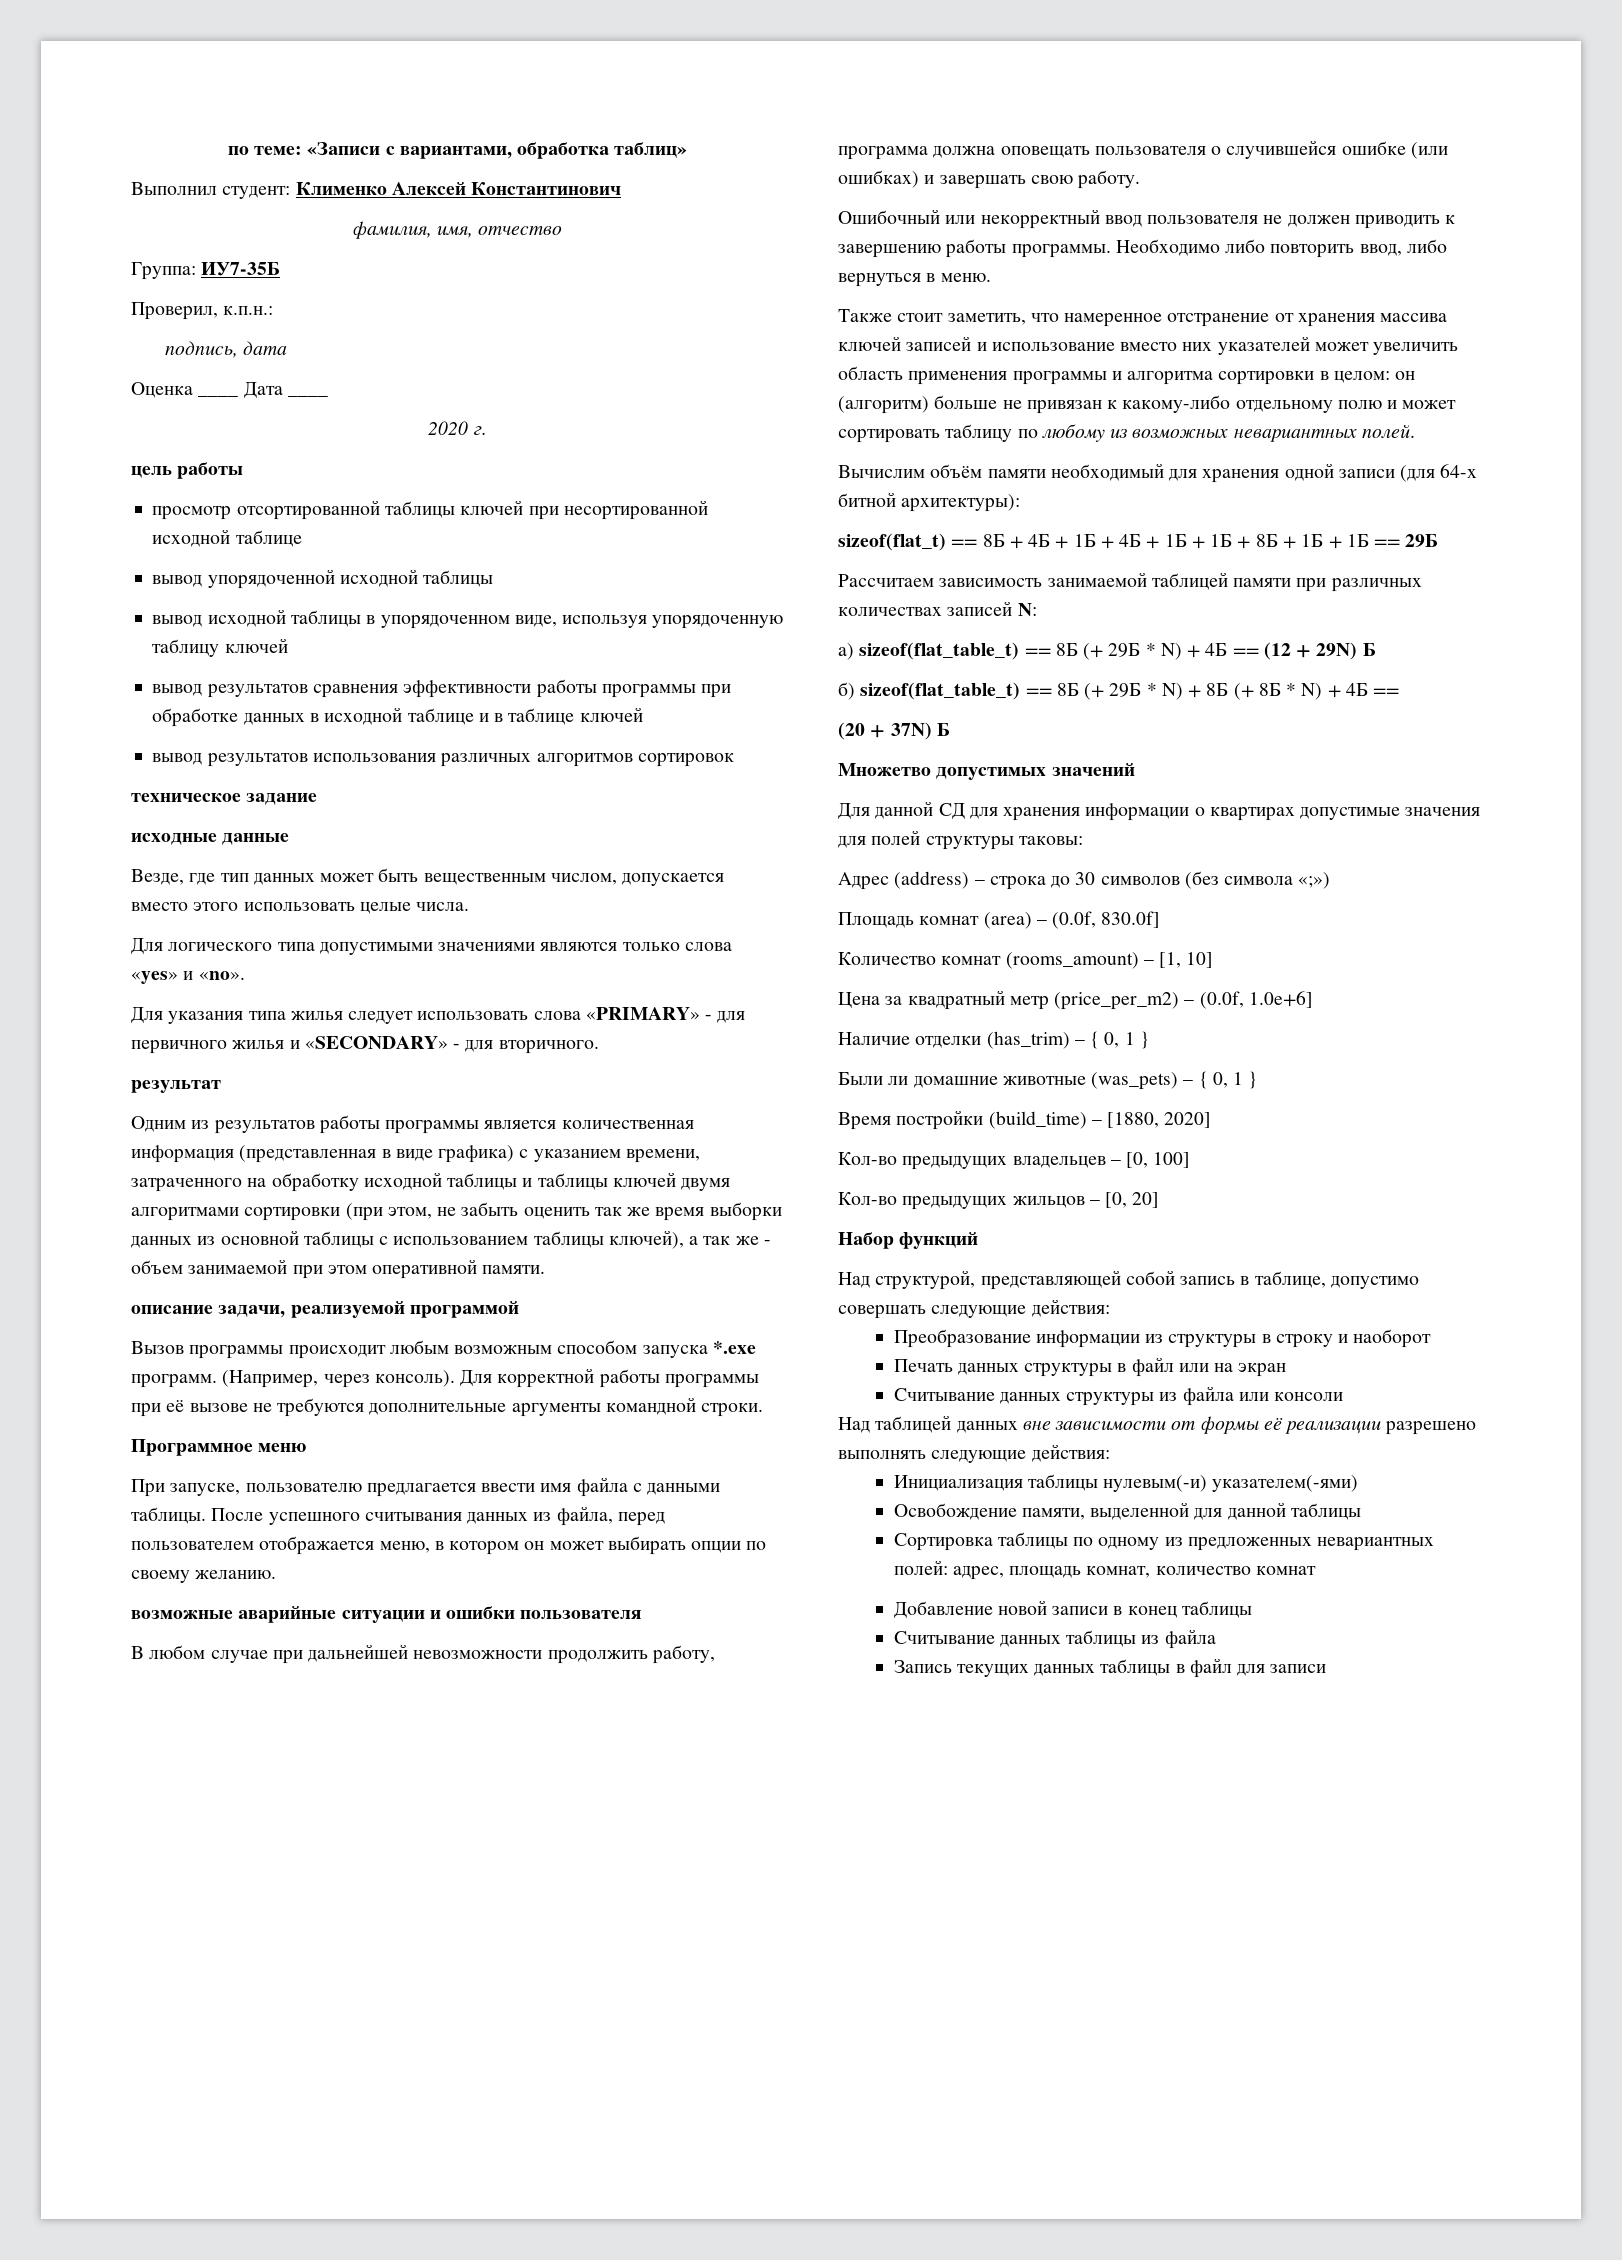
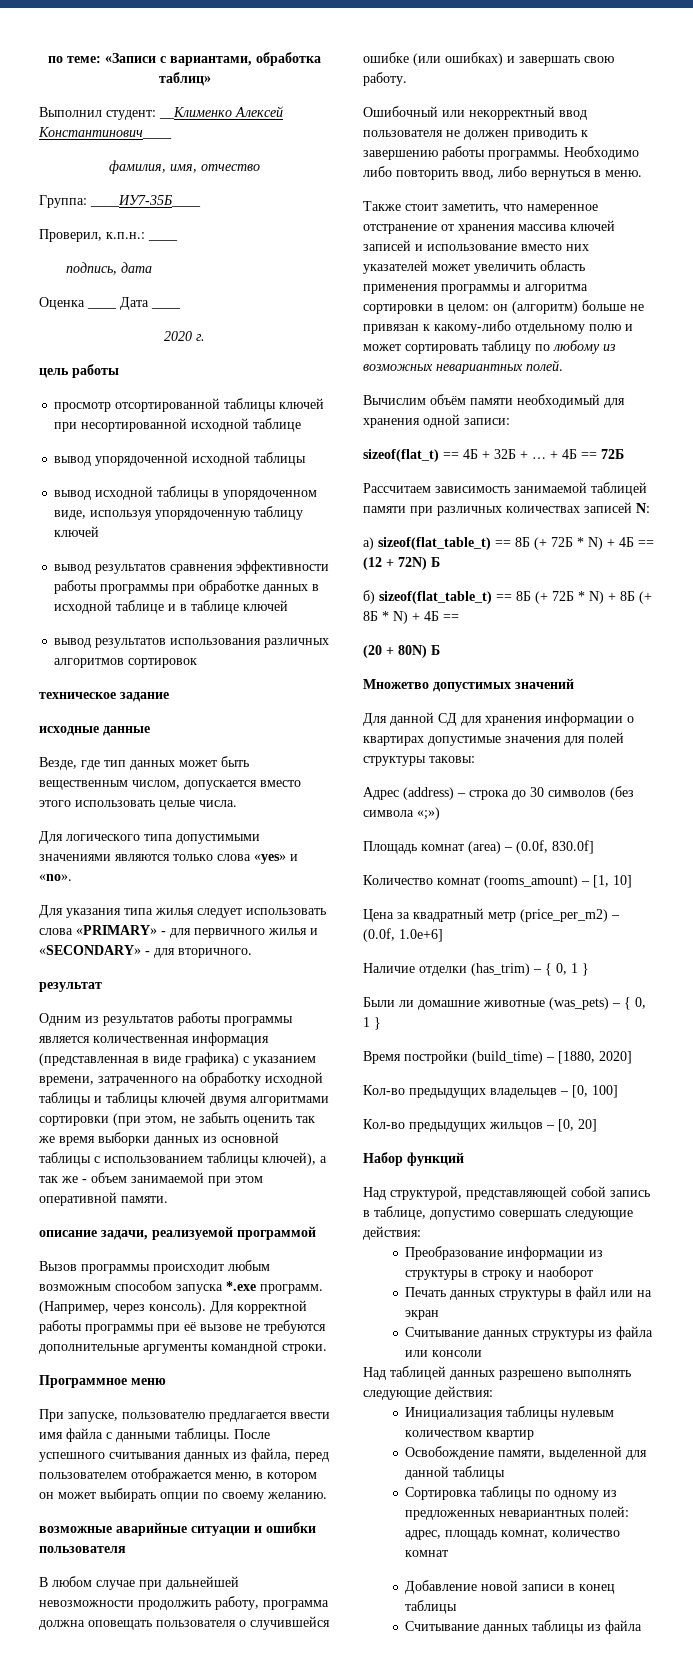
[295,182,622,195] Клименко Алексей Константинович -> [159,106,283,119] [38,127,172,139] __Клименко Алексей Константинович____
[201,262,281,276] ИУ7-35Б -> [90,195,201,207] ____ИУ7-35Б____
(274, 310) none -> [148,239,178,241] ____
[1338,464,1478,482] [838,492,1021,512] [838,533,1439,551] записи (для 64-х битной архитектуры): // sizeof(flat_t) == 8Б + 4Б + 1Б + 4Б + 1Б + 1Б + 8Б + 1Б + 1Б == 29Б -> [464,418,510,425] [363,449,624,462] записи: // sizeof(flat_t) == 4Б + 32Б + … + 4Б == 72Б
[1108,643,1141,657] 29Б -> [551,537,573,547] 72Б
[1316,642,1358,660] 29N) -> [398,557,427,570] 72N)
[1109,683,1142,697] 29Б -> [552,591,574,601] 72Б
[890,722,932,740] 37N) -> [398,645,427,658] 80N)
[1022,1416,1382,1434] вне зависимости от формы её реализации -> (495, 1375) none
[1103,1475,1359,1492] нулевым(-и) указателем(-ями) -> [561,1410,615,1420] [405,1430,535,1440] нулевым количеством квартир
[893,1658,1327,1678] // Запись текущих данных таблицы в файл для записи -> (643, 1627) none

